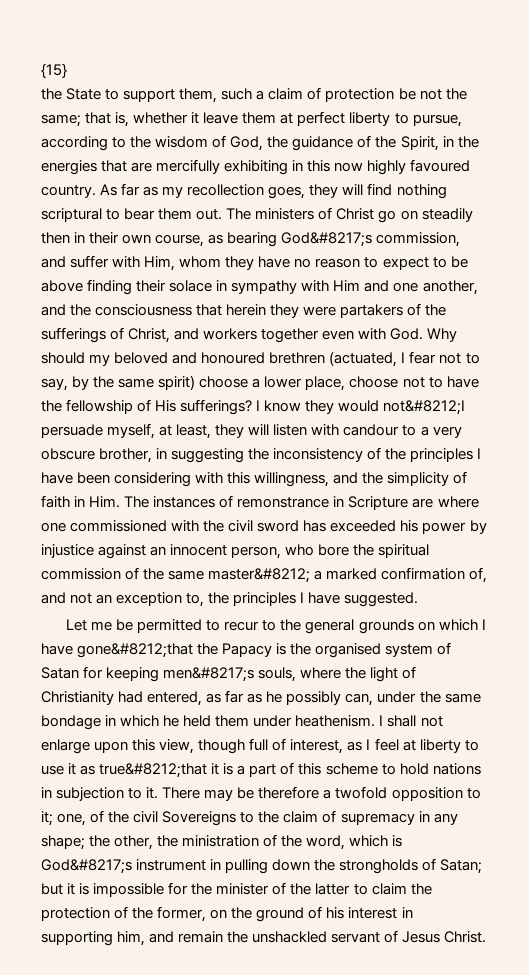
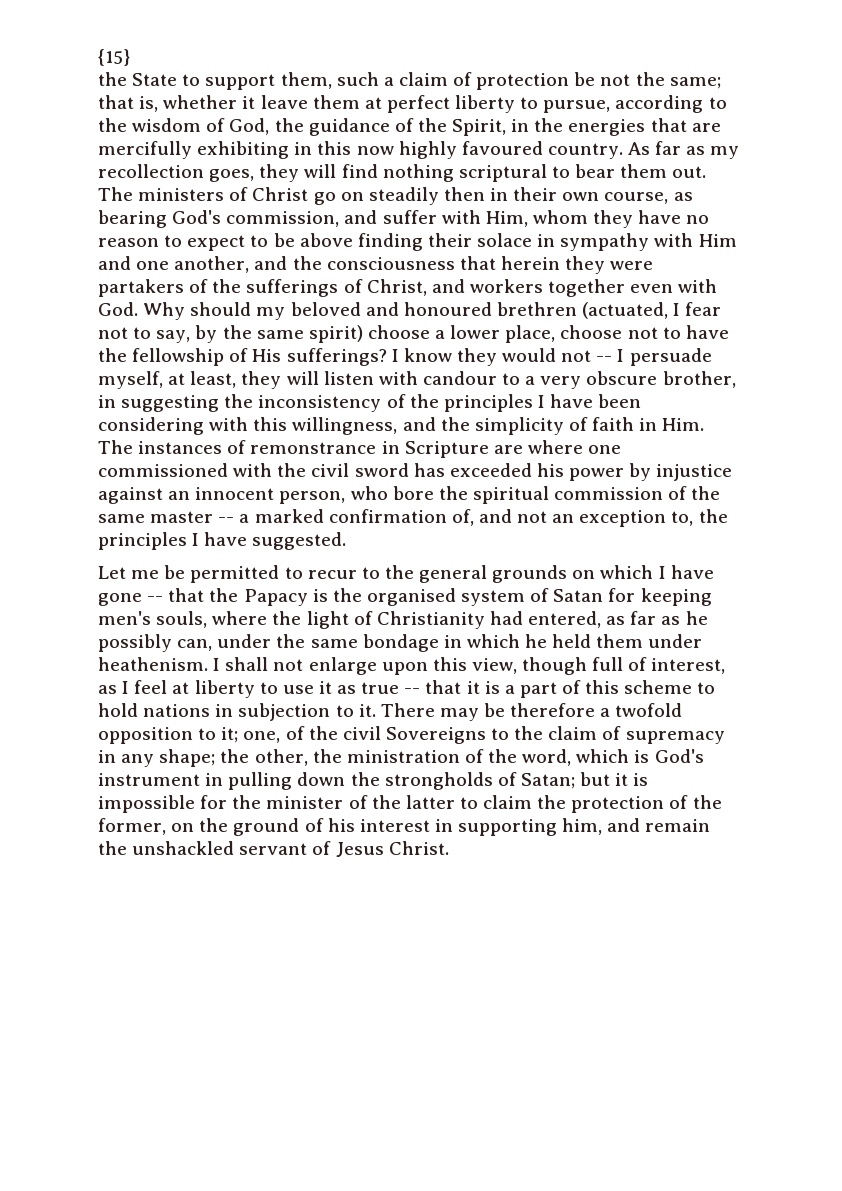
[281,232,373,247] God&#8217;s -> [172,210,222,224] God's
[383,400,466,415] not&#8212;I -> [561,349,625,362] not -- I
[208,568,311,583] master&#8212; -> [150,511,235,523] master --
[77,643,194,658] gone&#8212;that -> [98,588,205,606] gone -- that
[163,667,255,682] men&#8217;s -> [98,611,151,625] men's
[99,763,208,778] true&#8212;that -> [361,680,462,694] true -- that
[41,859,132,874] God&#8217;s -> [654,749,704,763] God's

